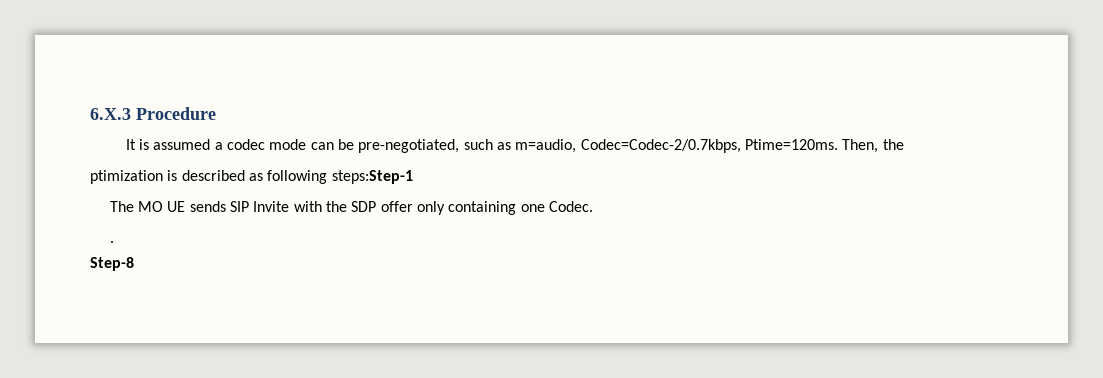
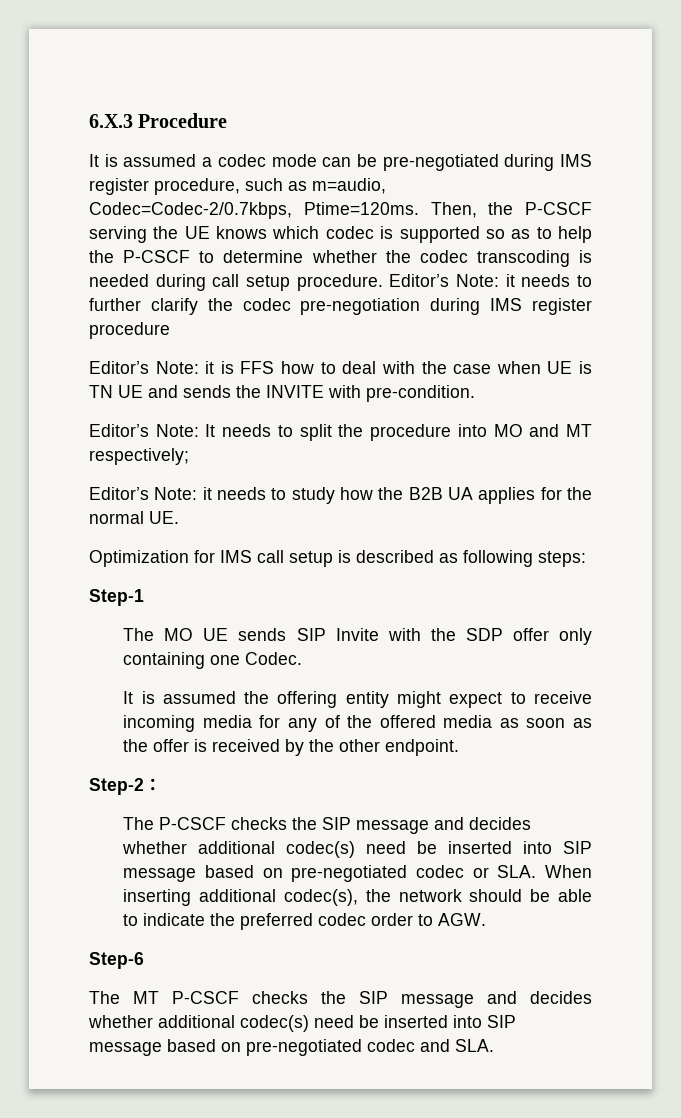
[358,139,460,153] pre-negotiated, -> [382,154,592,171] [89,178,240,195] pre-negotiated during IMS register procedure,
[90,170,163,184] // ptimization -> [525,202,592,215] [89,226,592,243] [89,250,592,267] [89,274,592,291] [89,298,592,315] [89,322,170,339] [89,361,593,374] [89,385,475,402] [89,424,593,441] [89,448,189,465] [89,487,592,504] [89,511,179,524] [89,550,333,567] P-CSCF serving the UE knows which codec is supported so as to help the P-CSCF to determine whether the codec transcoding is needed during call setup procedure. Editor’s Note: it needs to further clarify the codec pre-negotiation during IMS register procedure // Editor’s Note: it is FFS how to deal with the case when UE is TN UE and sends the INVITE with pre-condition. // Editor’s Note: It needs to split the procedure into MO and MT respectively; // Editor’s Note: it needs to study how the B2B UA applies for the normal UE. // Optimization for IMS call setup
[331,170,413,184] steps:Step-1 -> [538,551,586,567] [89,589,144,606] steps: // Step-1
[109,241,114,243] [90,257,134,271] . // Step-8 -> [123,691,592,708] [123,715,592,732] [123,739,460,756] [89,778,162,795] [123,817,532,834] [122,841,592,858] [123,865,592,882] [123,889,592,906] [123,913,487,930] [89,952,144,969] [89,991,592,1008] [88,1015,516,1032] [89,1039,494,1056] It is assumed the offering entity might expect to receive incoming media for any of the offered media as soon as the offer is received by the other endpoint. // Step-2： // The P-CSCF checks the SIP message and decides whether additional codec(s) need be inserted into SIP message based on pre-negotiated codec or SLA. When inserting additional codec(s), the network should be able to indicate the preferred codec order to AGW. // Step-6 // The MT P-CSCF checks the SIP message and decides whether additional codec(s) need be inserted into SIP message based on pre-negotiated codec and SLA.

